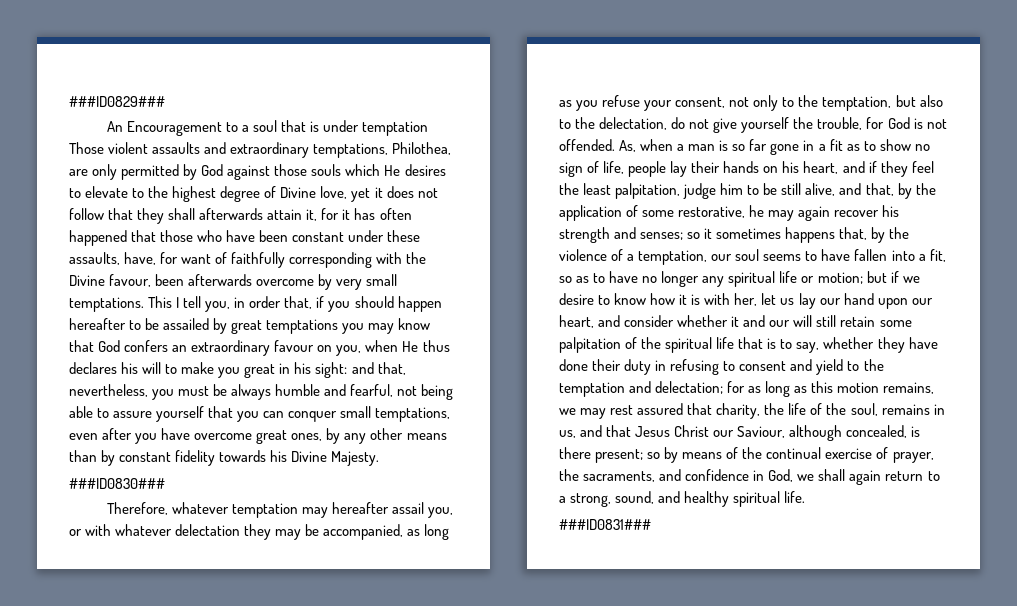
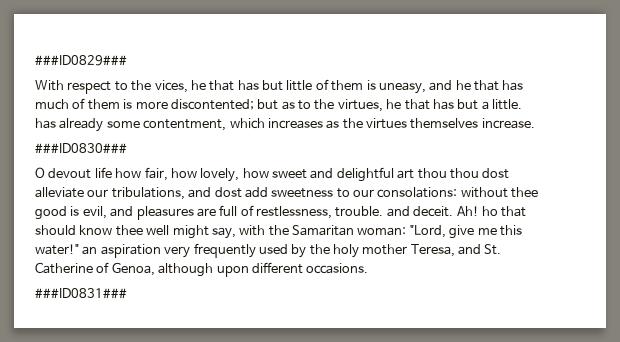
[106,120,429,136] [69,142,452,158] [69,164,446,180] [69,186,438,202] [69,208,412,224] [69,230,421,246] [69,252,427,268] [69,274,398,290] [69,296,442,312] [69,318,431,334] [69,340,450,356] [69,362,406,378] [69,384,454,400] [69,406,451,422] [69,428,447,444] [69,450,380,466] [69,478,165,489] [106,502,453,518] [69,524,450,540] [559,95,943,111] [559,117,947,133] [559,139,930,155] [559,161,934,177] [559,183,936,199] [559,205,900,221] [559,227,910,243] [559,249,946,265] [559,271,920,287] [559,293,933,309] [559,315,912,328] [559,337,938,353] [559,359,884,375] [559,381,935,397] [559,403,945,419] [559,425,921,441] [559,447,934,463] [559,469,940,485] [559,491,806,507] An Encouragement to a soul that is under temptation Those violent assaults and extraordinary temptations, Philothea, are only permitted by God against those souls which He desires to elevate to the highest degree of Divine love, yet it does not follow that they shall afterwards attain it, for it has often happened that those who have been constant under these assaults, have, for want of faithfully corresponding with the Divine favour, been afterwards overcome by very small temptations. This I tell you, in order that, if you should happen hereafter to be assailed by great temptations you may know that God confers an extraordinary favour on you, when He thus declares his will to make you great in his sight: and that, nevertheless, you must be always humble and fearful, not being able to assure yourself that you can conquer small temptations, even after you have overcome great ones, by any other means than by constant fidelity towards his Divine Majesty. // ###ID0830### // Therefore, whatever temptation may hereafter assail you, or with whatever delectation they may be accompanied, as long as you refuse your consent, not only to the temptation, but also to the delectation, do not give yourself the trouble, for God is not offended. As, when a man is so far gone in a fit as to show no sign of life, people lay their hands on his heart, and if they feel the least palpitation, judge him to be still alive, and that, by the application of some restorative, he may again recover his strength and senses; so it sometimes happens that, by the violence of a temptation, our soul seems to have fallen into a fit, so as to have no longer any spiritual life or motion; but if we desire to know how it is with her, let us lay our hand upon our heart, and consider whether it and our will still retain some palpitation of the spiritual life that is to say, whether they have done their duty in refusing to consent and yield to the temptation and delectation; for as long as this motion remains, we may rest assured that charity, the life of the soul, remains in us, and that Jesus Christ our Saviour, although concealed, is there present; so by means of the continual exercise of prayer, the sacraments, and confidence in God, we shall again return to a strong, sound, and healthy spiritual life. -> [35,79,524,94] [35,98,522,112] [35,118,535,132] [35,143,127,154] [35,167,510,182] [35,187,539,200] [35,205,527,220] [35,225,522,239] [35,243,502,258] [35,262,369,277] With respect to the vices, he that has but little of them is uneasy, and he that has much of them is more discontented; but as to the virtues, he that has but a little. has already some contentment, which increases as the virtues themselves increase. // ###ID0830### // O devout life how fair, how lovely, how sweet and delightful art thou thou dost alleviate our tribulations, and dost add sweetness to our consolations: without thee good is evil, and pleasures are full of restlessness, trouble. and deceit. Ah! ho that should know thee well might say, with the Samaritan woman: "Lord, give me this water!" an aspiration very frequently used by the holy mother Teresa, and St. Catherine of Genoa, although upon different occasions.

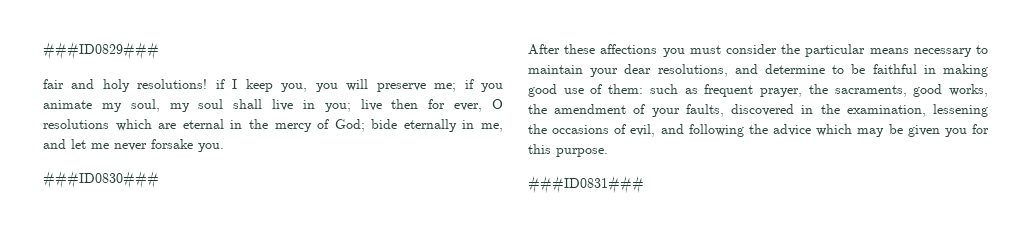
[35,79,524,94] [35,98,522,112] [35,118,535,132] [35,143,127,154] [35,167,510,182] [35,187,539,200] [35,205,527,220] [35,225,522,239] [35,243,502,258] [35,262,369,277] With respect to the vices, he that has but little of them is uneasy, and he that has much of them is more discontented; but as to the virtues, he that has but a little. has already some contentment, which increases as the virtues themselves increase. // ###ID0830### // O devout life how fair, how lovely, how sweet and delightful art thou thou dost alleviate our tribulations, and dost add sweetness to our consolations: without thee good is evil, and pleasures are full of restlessness, trouble. and deceit. Ah! ho that should know thee well might say, with the Samaritan woman: "Lord, give me this water!" an aspiration very frequently used by the holy mother Teresa, and St. Catherine of Genoa, although upon different occasions. -> [43,79,503,92] [43,99,504,112] [43,119,503,132] [43,139,224,152] [43,171,159,189] [528,44,988,57] [528,64,988,77] [528,84,989,97] [528,104,988,117] [528,124,989,137] [528,144,608,157] fair and holy resolutions! if I keep you, you will preserve me; if you animate my soul, my soul shall live in you; live then for ever, O resolutions which are eternal in the mercy of God; bide eternally in me, and let me never forsake you. // ###ID0830### // After these affections you must consider the particular means necessary to maintain your dear resolutions, and determine to be faithful in making good use of them: such as frequent prayer, the sacraments, good works, the amendment of your faults, discovered in the examination, lessening the occasions of evil, and following the advice which may be given you for this purpose.

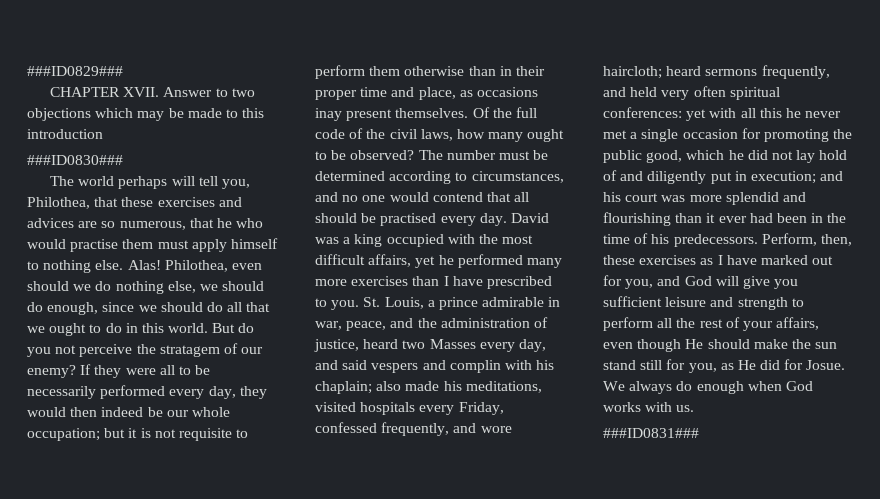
[43,79,503,92] [43,99,504,112] [43,119,503,132] [43,139,224,152] [43,171,159,189] [528,44,988,57] [528,64,988,77] [528,84,989,97] [528,104,988,117] [528,124,989,137] [528,144,608,157] fair and holy resolutions! if I keep you, you will preserve me; if you animate my soul, my soul shall live in you; live then for ever, O resolutions which are eternal in the mercy of God; bide eternally in me, and let me never forsake you. // ###ID0830### // After these affections you must consider the particular means necessary to maintain your dear resolutions, and determine to be faithful in making good use of them: such as frequent prayer, the sacraments, good works, the amendment of your faults, discovered in the examination, lessening the occasions of evil, and following the advice which may be given you for this purpose. -> [50,87,255,97] [27,108,265,121] [27,129,103,139] [27,155,123,165] [50,176,250,189] [27,197,242,209] [27,218,264,230] [27,238,278,252] [27,260,262,273] [27,281,265,294] [27,302,271,315] [27,323,255,336] [27,343,264,357] [27,364,211,378] [27,385,267,399] [27,407,230,417] [27,428,249,441] [315,65,545,79] [315,87,538,100] [315,107,537,121] [315,128,565,142] [315,150,549,160] [315,171,564,184] [315,192,530,202] [315,213,549,226] [315,234,534,247] [315,254,562,268] [315,276,552,289] [315,297,561,310] [315,317,548,331] [314,339,546,352] [315,360,555,373] [315,381,542,394] [315,402,504,415] [315,422,512,436] [603,65,830,79] [603,86,780,100] [603,107,842,121] [603,128,853,142] [603,150,848,163] [603,170,844,184] [603,192,806,205] [603,212,847,226] [603,233,852,247] [603,255,834,265] [603,275,799,289] [603,296,804,310] [603,317,820,331] [603,339,838,352] [603,359,846,373] [603,381,813,394] [603,402,695,412] CHAPTER XVII. Answer to two objections which may be made to this introduction // ###ID0830### // The world perhaps will tell you, Philothea, that these exercises and advices are so numerous, that he who would practise them must apply himself to nothing else. Alas! Philothea, even should we do nothing else, we should do enough, since we should do all that we ought to do in this world. But do you not perceive the stratagem of our enemy? If they were all to be necessarily performed every day, they would then indeed be our whole occupation; but it is not requisite to perform them otherwise than in their proper time and place, as occasions inay present themselves. Of the full code of the civil laws, how many ought to be observed? The number must be determined according to circumstances, and no one would contend that all should be practised every day. David was a king occupied with the most difficult affairs, yet he performed many more exercises than I have prescribed to you. St. Louis, a prince admirable in war, peace, and the administration of justice, heard two Masses every day, and said vespers and complin with his chaplain; also made his meditations, visited hospitals every Friday, confessed frequently, and wore haircloth; heard sermons frequently, and held very often spiritual conferences: yet with all this he never met a single occasion for promoting the public good, which he did not lay hold of and diligently put in execution; and his court was more splendid and flourishing than it ever had been in the time of his predecessors. Perform, then, these exercises as I have marked out for you, and God will give you sufficient leisure and strength to perform all the rest of your affairs, even though He should make the sun stand still for you, as He did for Josue. We always do enough when God works with us.

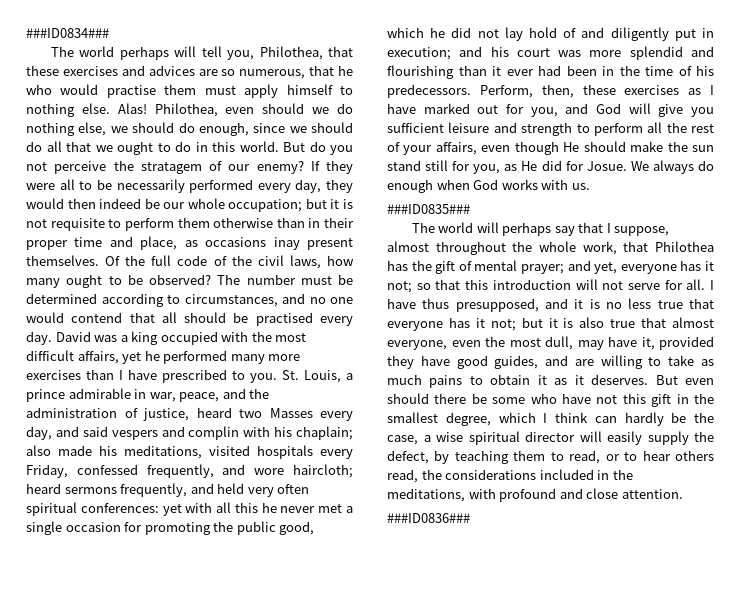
[27,66,123,76] [50,87,255,97] [27,108,265,121] [27,129,103,139] [27,155,123,165] ###ID0829### // CHAPTER XVII. Answer to two objections which may be made to this introduction // ###ID0830### -> [26,28,109,38] ###ID0834###
[603,428,699,438] ###ID0831### -> [387,204,470,214] [411,222,670,236] [387,241,714,255] [387,260,714,274] [387,279,714,293] [387,298,714,312] [387,317,714,331] [387,336,714,350] [387,355,714,369] [387,374,715,388] [387,393,714,407] [387,412,714,426] [387,431,714,445] [387,450,715,464] [387,469,633,483] [387,488,683,502] [387,513,470,523] ###ID0835### // The world will perhaps say that I suppose, almost throughout the whole work, that Philothea has the gift of mental prayer; and yet, everyone has it not; so that this introduction will not serve for all. I have thus presupposed, and it is no less true that everyone has it not; but it is also true that almost everyone, even the most dull, may have it, provided they have good guides, and are willing to take as much pains to obtain it as it deserves. But even should there be some who have not this gift in the smallest degree, which I think can hardly be the case, a wise spiritual director will easily supply the defect, by teaching them to read, or to hear others read, the considerations included in the meditations, with profound and close attention. // ###ID0836###

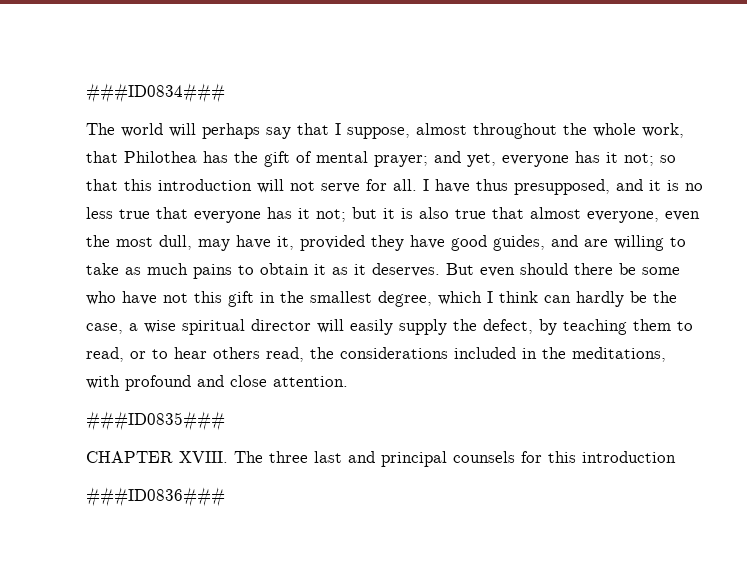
[50,46,354,60] [26,65,353,79] [26,84,354,98] [26,103,353,117] [26,122,353,136] [26,141,353,155] [26,160,353,174] [26,179,353,193] [26,198,353,212] [26,217,354,231] [26,236,353,250] [26,255,354,269] [26,274,353,288] [26,293,353,307] [26,312,353,326] [26,331,307,345] [26,350,301,364] [26,369,353,383] [26,388,270,402] [26,407,353,421] [26,426,353,440] [26,445,353,459] [26,464,353,478] [26,483,310,497] [26,502,353,516] [26,521,315,535] [387,27,714,41] [387,46,714,60] [387,65,714,79] [387,84,714,98] [387,103,714,117] [387,122,714,136] [387,141,714,155] [387,160,714,174] [387,179,590,193] [387,204,470,214] // The world perhaps will tell you, Philothea, that these exercises and advices are so numerous, that he who would practise them must apply himself to nothing else. Alas! Philothea, even should we do nothing else, we should do enough, since we should do all that we ought to do in this world. But do you not perceive the stratagem of our enemy? If they were all to be necessarily performed every day, they would then indeed be our whole occupation; but it is not requisite to perform them otherwise than in their proper time and place, as occasions inay present themselves. Of the full code of the civil laws, how many ought to be observed? The number must be determined according to circumstances, and no one would contend that all should be practised every day. David was a king occupied with the most difficult affairs, yet he performed many more exercises than I have prescribed to you. St. Louis, a prince admirable in war, peace, and the administration of justice, heard two Masses every day, and said vespers and complin with his chaplain; also made his meditations, visited hospitals every Friday, confessed frequently, and wore haircloth; heard sermons frequently, and held very often spiritual conferences: yet with all this he never met a single occasion for promoting the public good, which he did not lay hold of and diligently put in execution; and his court was more splendid and flourishing than it ever had been in the time of his predecessors. Perform, then, these exercises as I have marked out for you, and God will give you sufficient leisure and strength to perform all the rest of your affairs, even though He should make the sun stand still for you, as He did for Josue. We always do enough when God works with us. // ###ID0835### -> (225, 93) none
(683, 494) none -> [86,411,225,431] [86,451,676,467] // ###ID0835### // CHAPTER XVIII. The three last and principal counsels for this introduction

